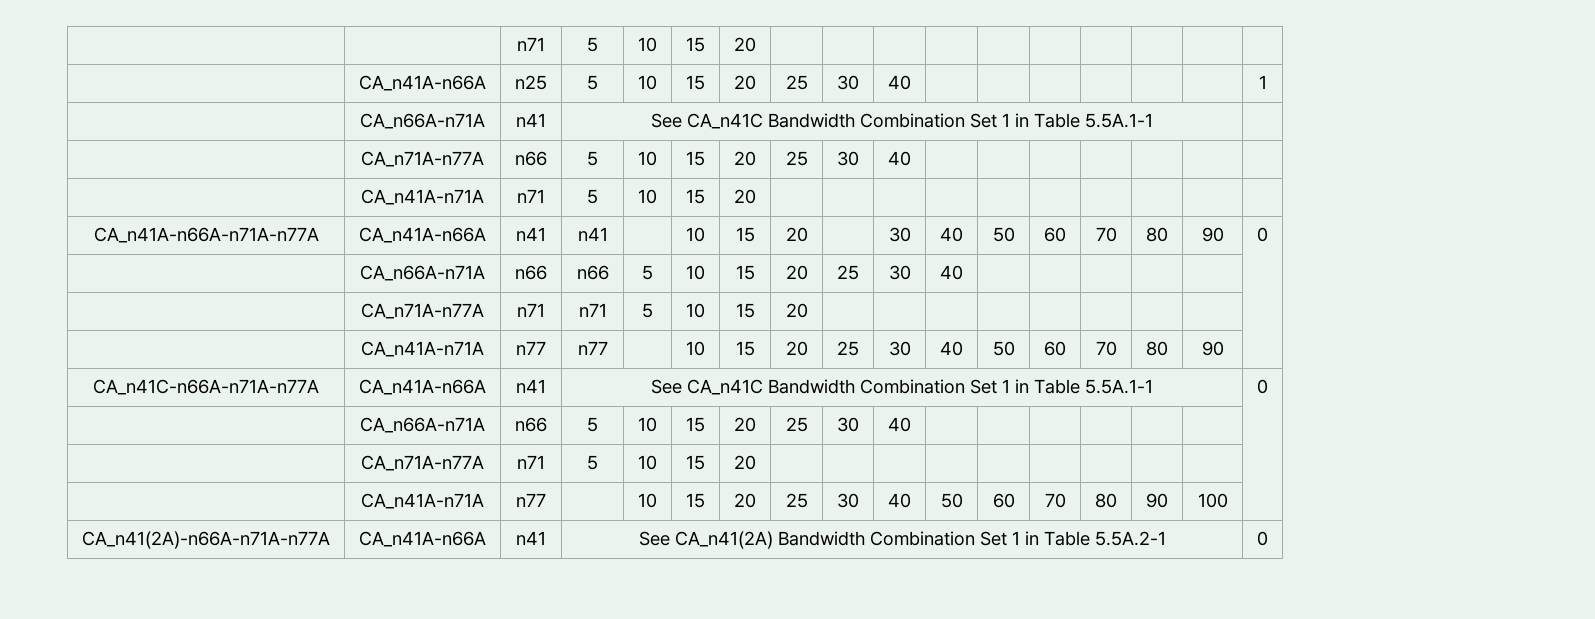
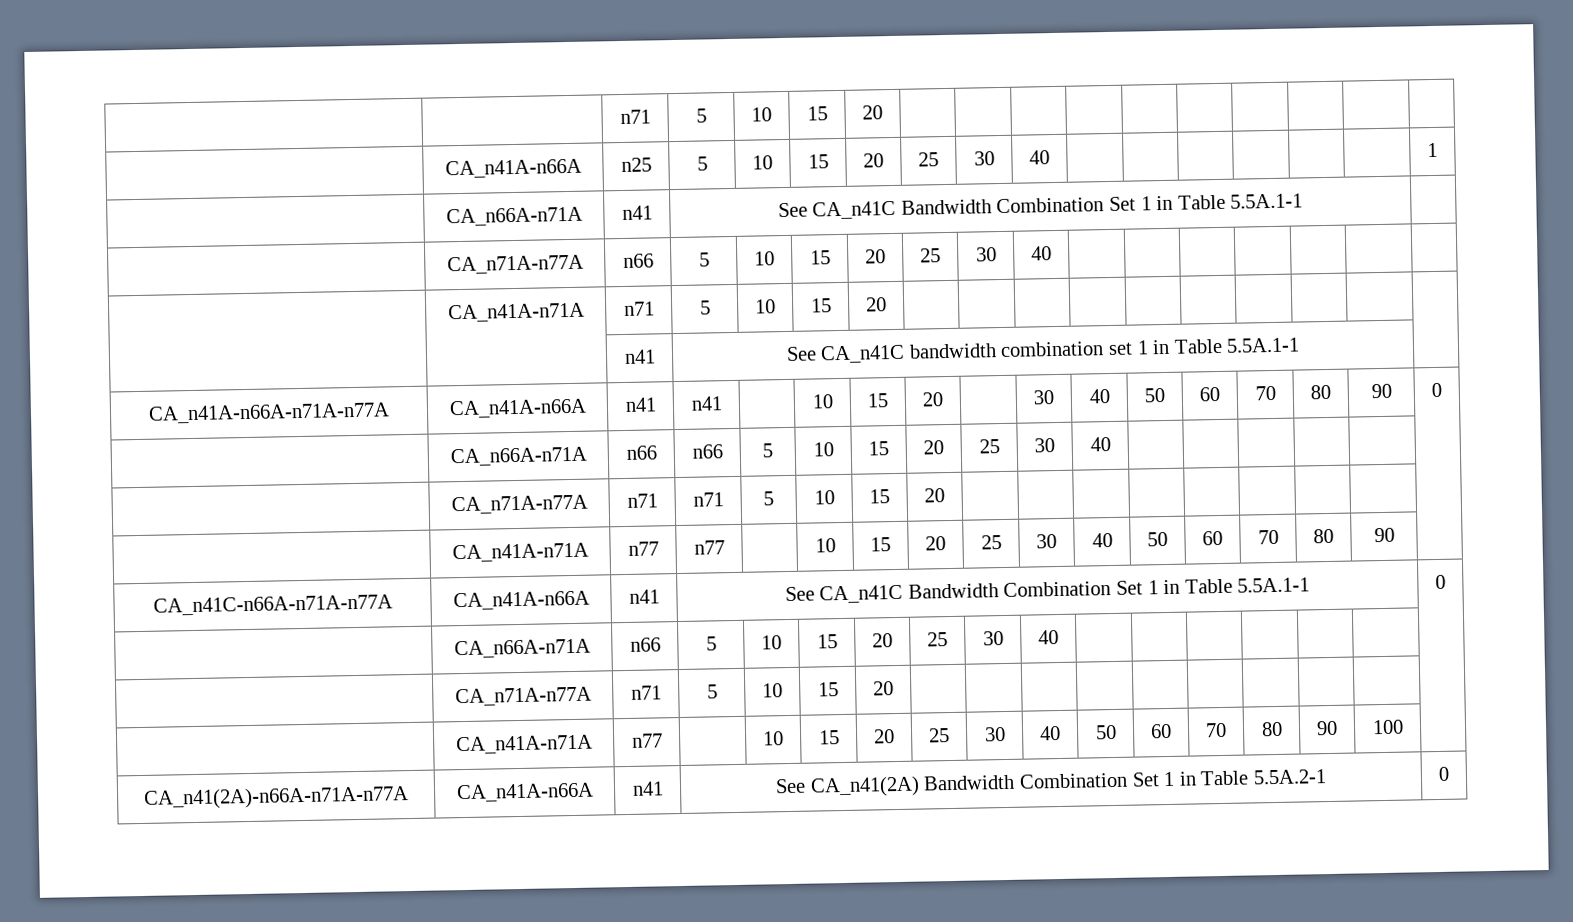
(756, 196) none -> [623,349,656,364] [785,337,1301,364] // | | n41 | See CA_n41C bandwidth combination set 1 in Table 5.5A.1-1 |

